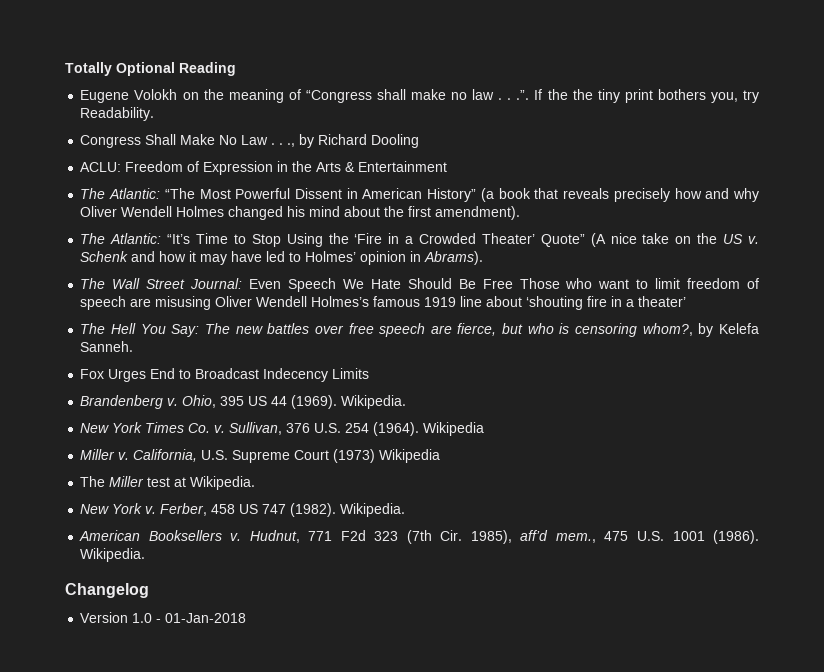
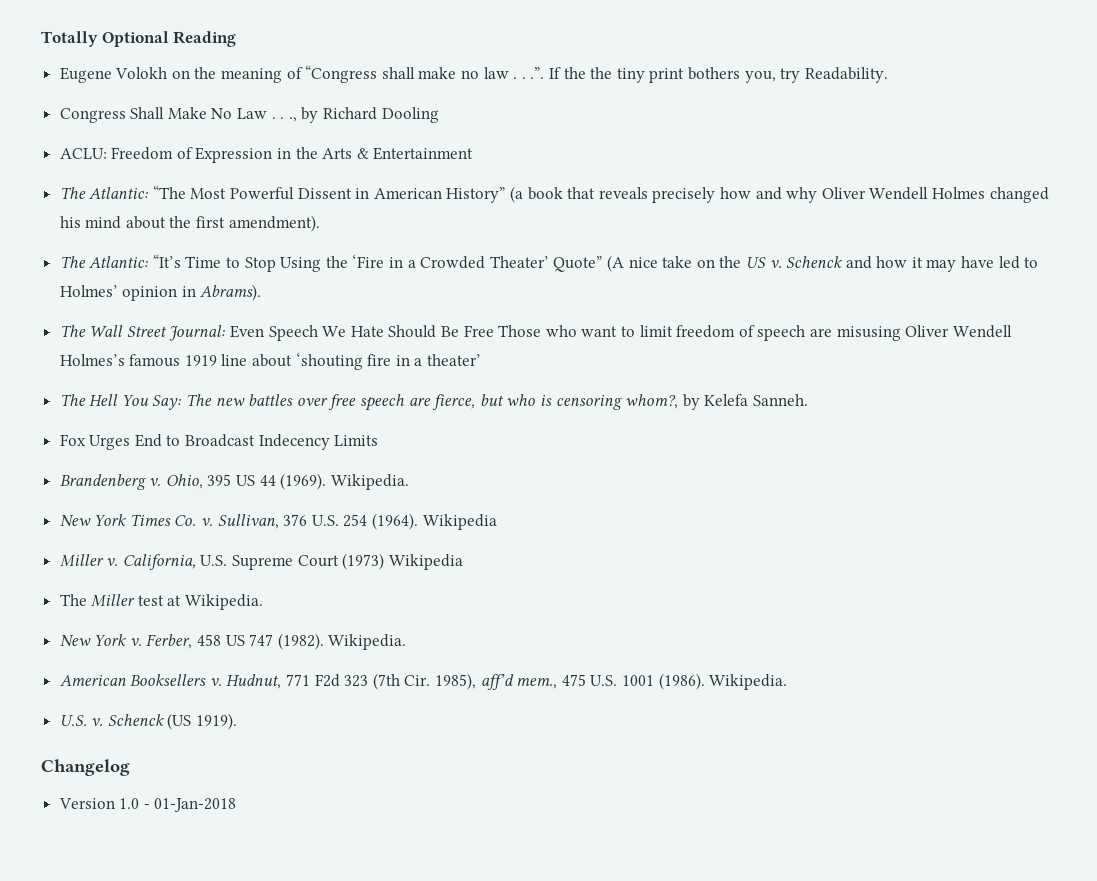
[80,251,129,262] Schenk -> [786,256,843,268] Schenck
(146, 555) none -> [59,713,238,730] // U.S. v. Schenck (US 1919).

